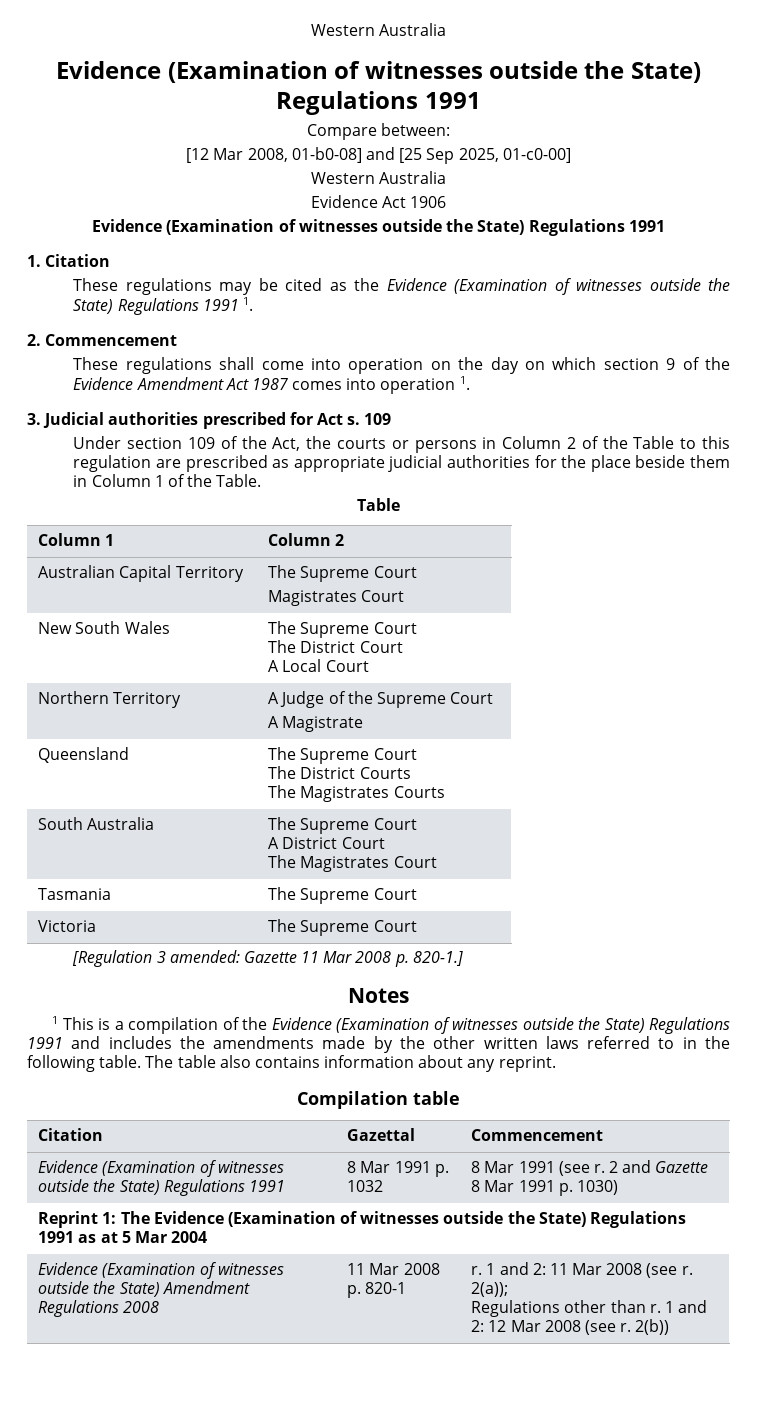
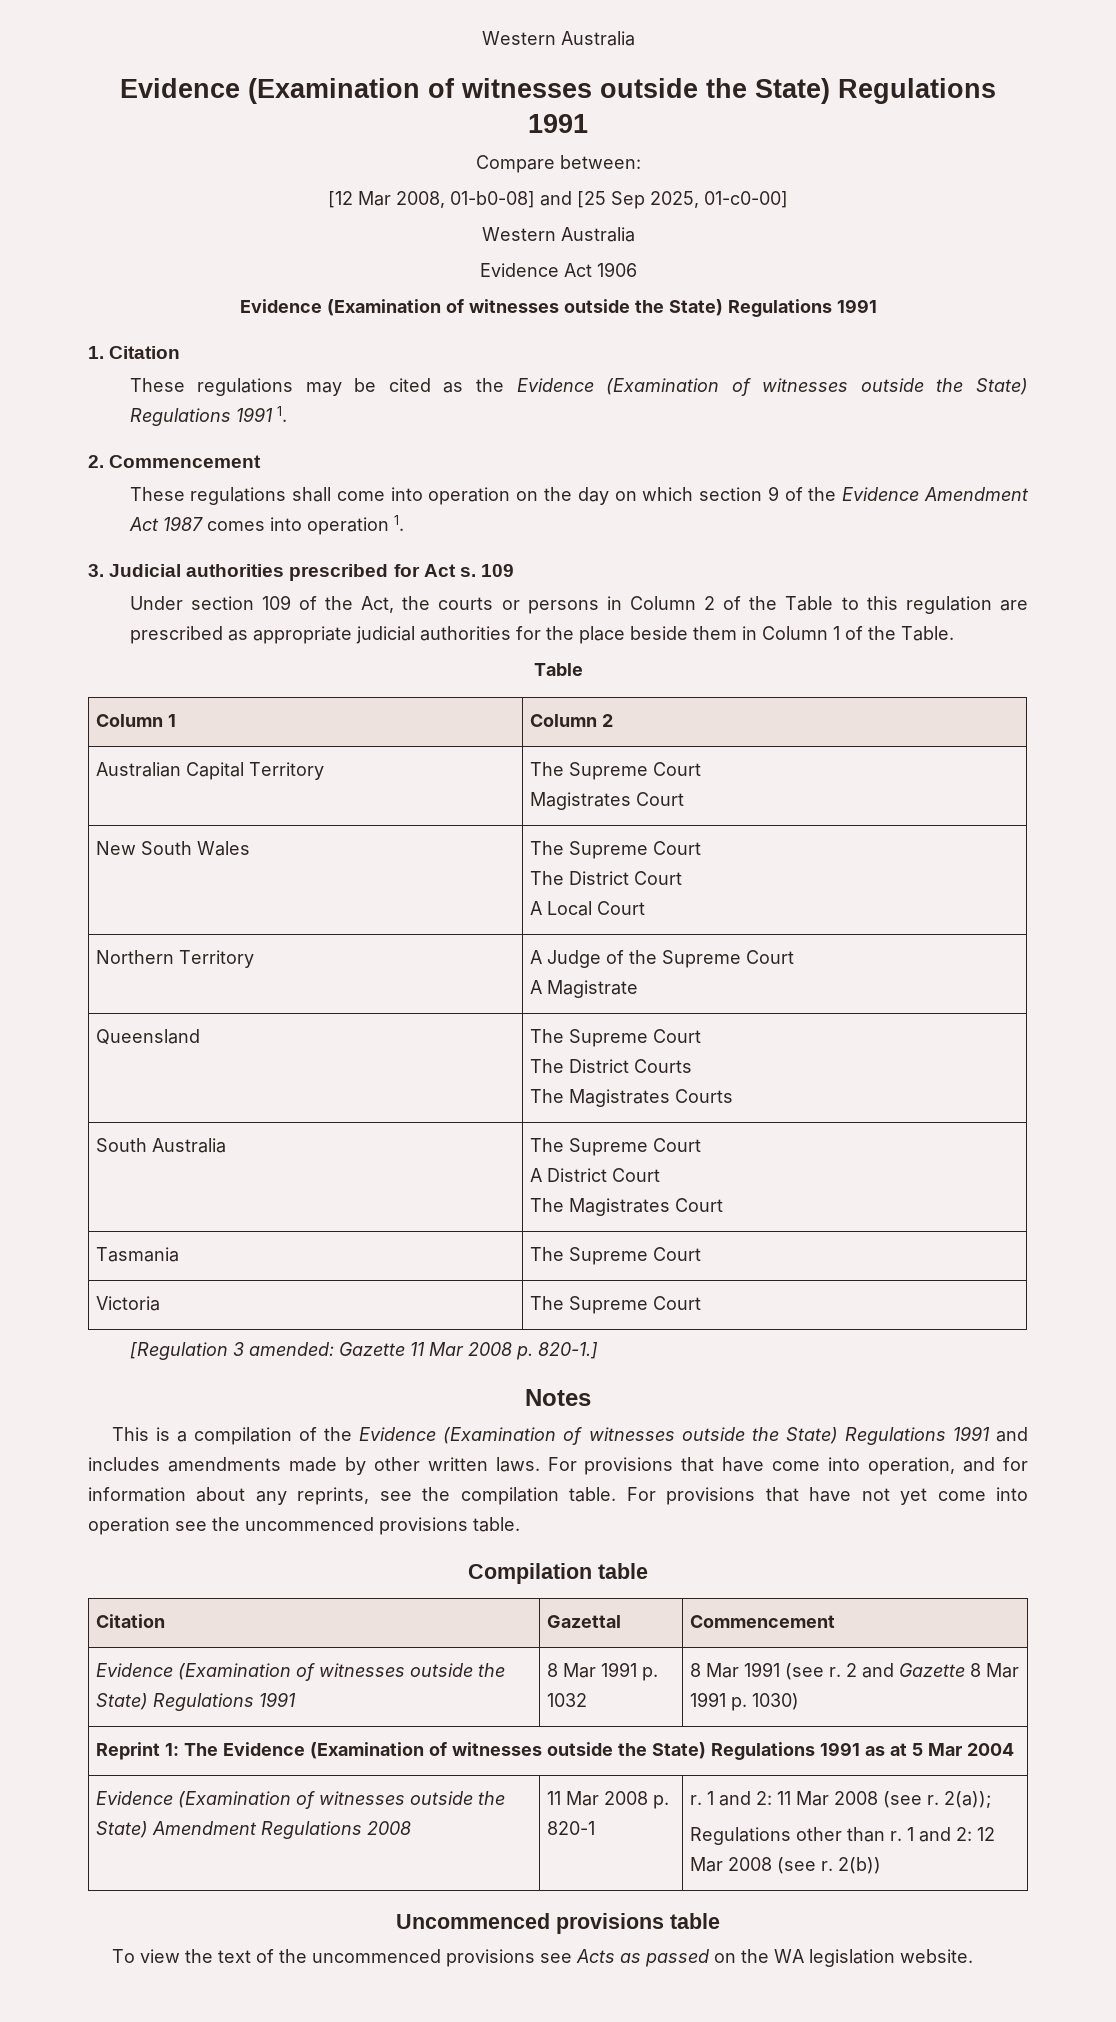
[52,1016,59,1024] 1 -> (591, 1397) none
[179,1036,205,1049] the -> (160, 1464) none
[399,1036,425,1049] the -> (366, 1466) none
[545,1036,731,1049] [27,1055,556,1072] laws referred to in the following table. The table also contains information about any reprint. -> [495,1457,1028,1475] [88,1487,1028,1505] [88,1517,520,1535] laws. For provisions that have come into operation, and for information about any reprints, see the compilation table. For provisions that have not yet come into operation see the uncommenced provisions table.
(670, 1327) none -> [396,1913,720,1934] [111,1949,973,1967] // Uncommenced provisions table // To view the text of the uncommenced provisions see Acts as passed on the WA legislation website.

